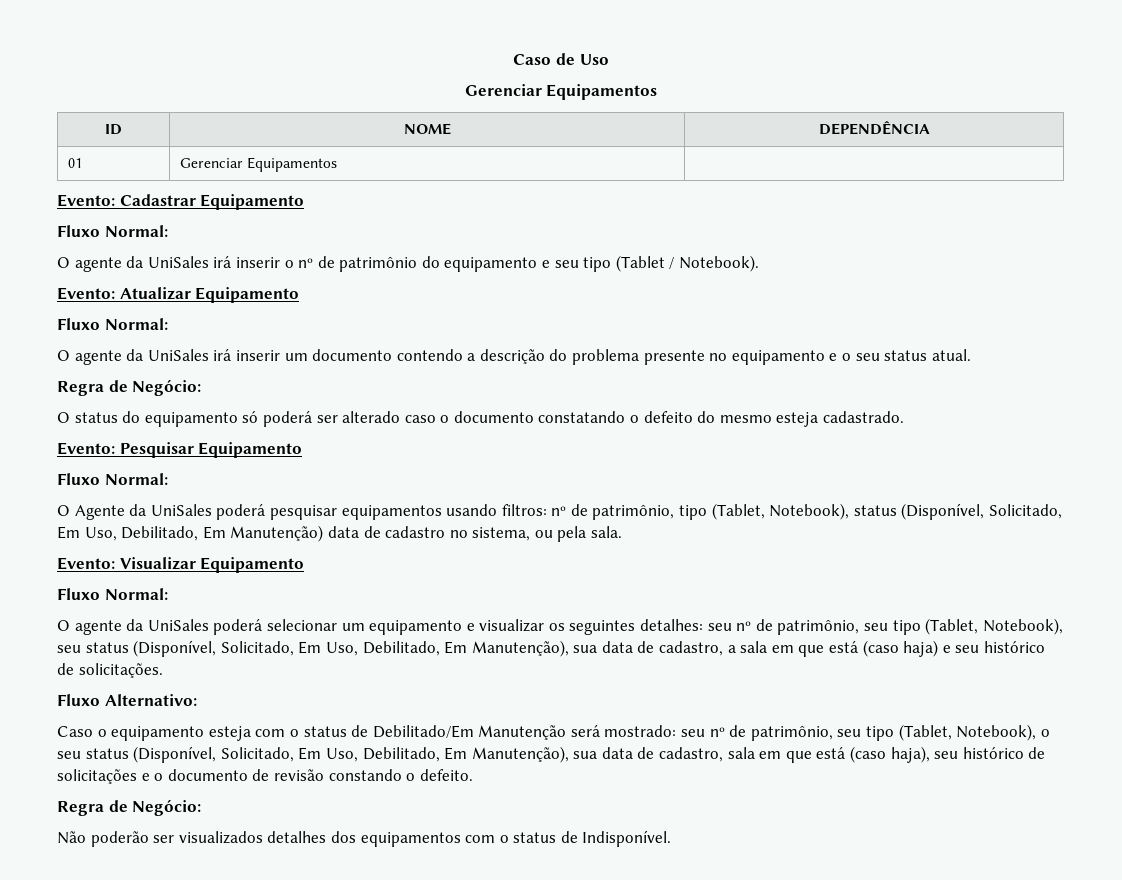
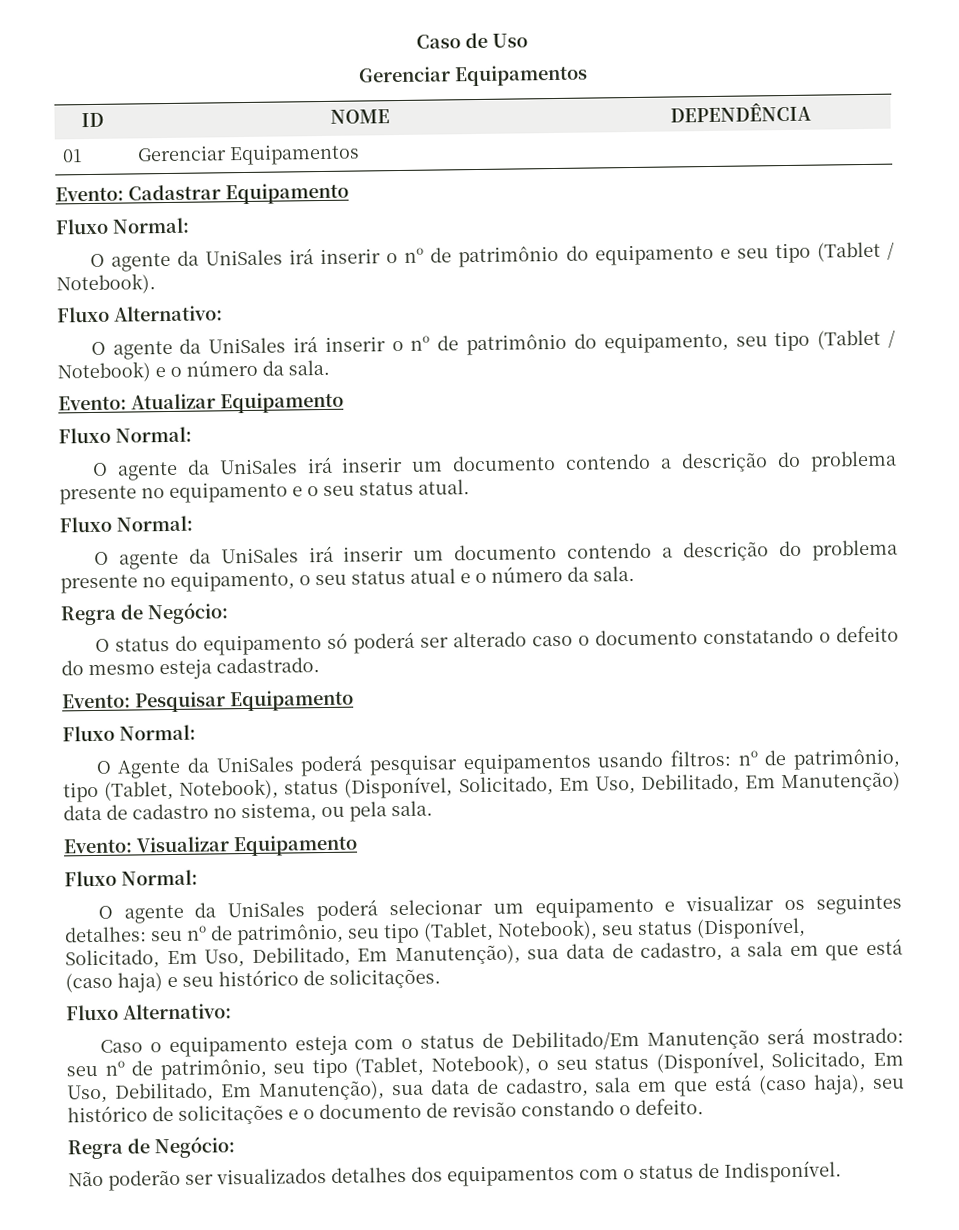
(760, 263) none -> [56,305,223,323] [90,329,896,360] [57,359,330,383] // Fluxo Alternativo: // O agente da UniSales irá inserir o nº de patrimônio do equipamento, seu tipo (Tablet / Notebook) e o número da sala.
(971, 355) none -> [59,515,193,533] [93,539,898,570] [60,565,635,594] // Fluxo Normal: // O agente da UniSales irá inserir um documento contendo a descrição do problema presente no equipamento, o seu status atual e o número da sala.

